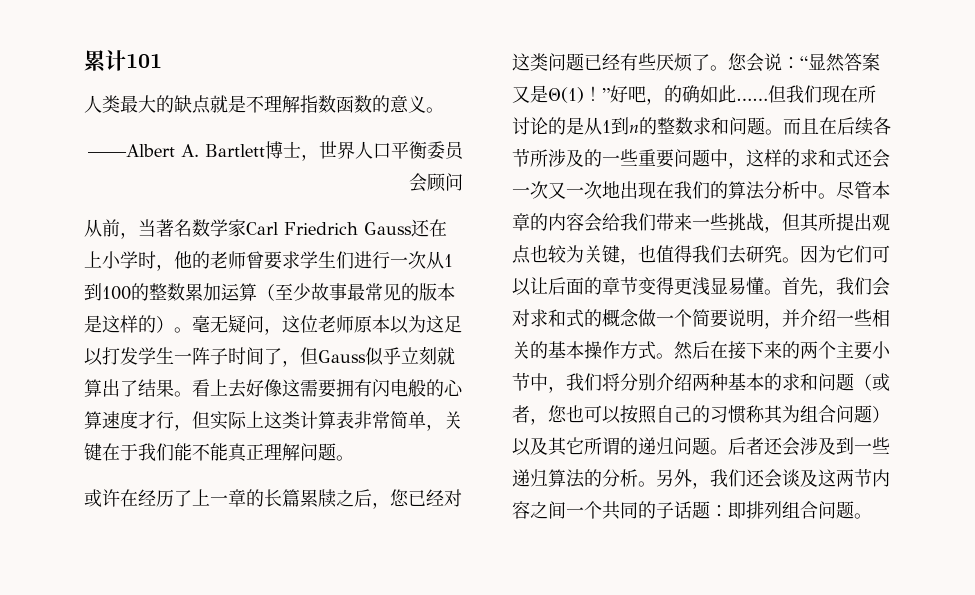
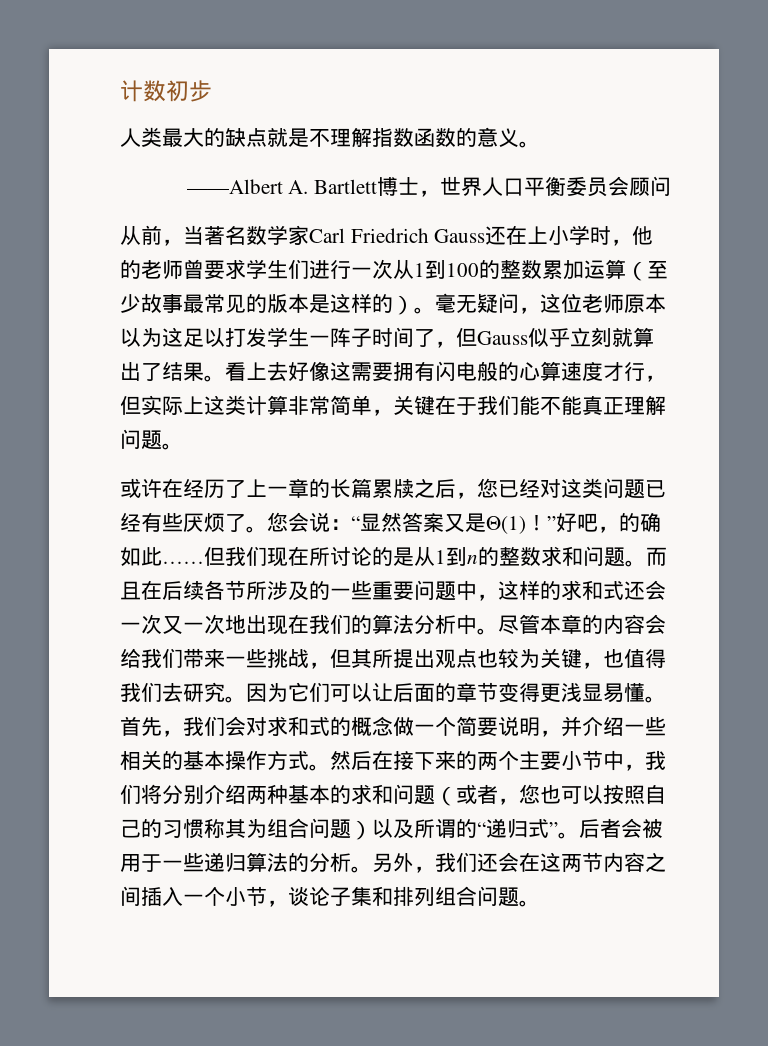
[84,50,162,72] 累计101 -> [120,80,212,102] 计数初步
[336,411,354,429] 表 -> (288, 405) none
[548,437,854,456] 其它所谓的递归问题。后者还会涉及到 -> [414,818,663,839] [120,854,162,872] 所谓的“递归式”。后者会被用于
[782,469,818,487] 谈及 -> [519,852,540,872] 在
[566,501,746,520] 一个共同的子话题：即 -> [141,886,393,907] 插入一个小节，谈论子集和

